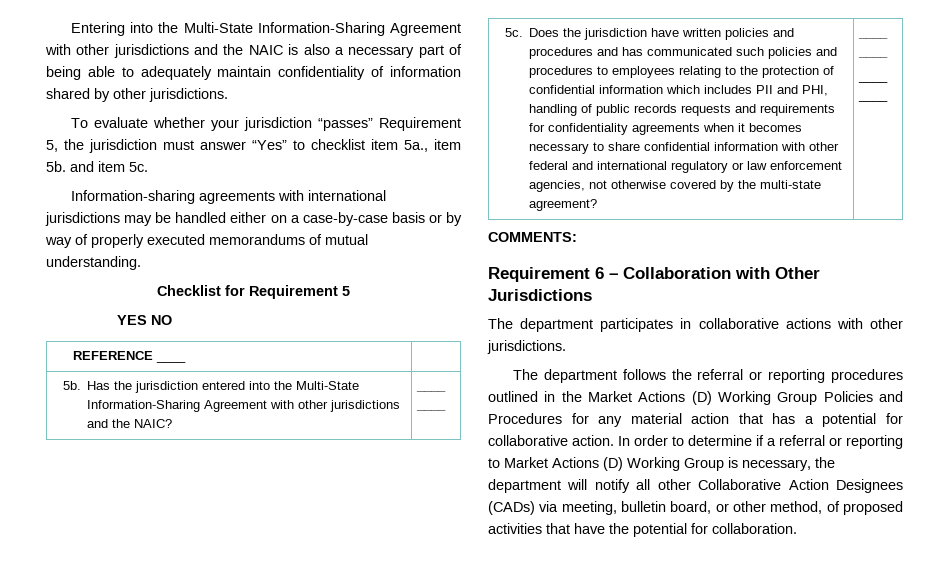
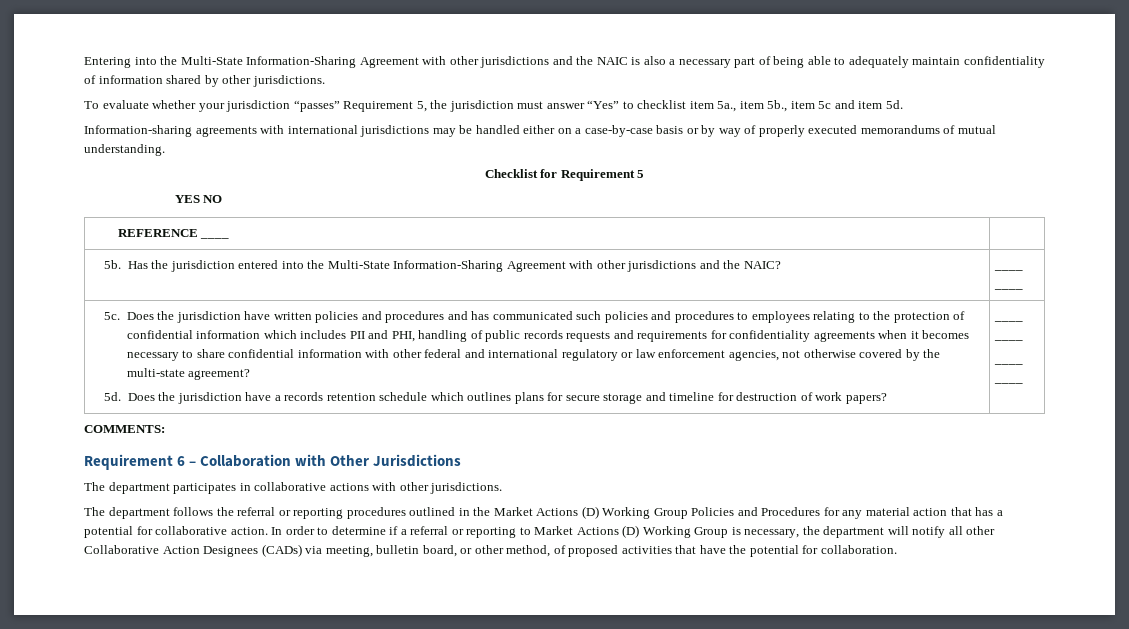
[46,161,66,172] 5b. -> [767,100,832,112] 5b., item 5c
[129,162,148,172] 5c. -> [885,100,903,109] 5d.
(598, 205) none -> [104,392,887,404] // 5d. Does the jurisdiction have a records retention schedule which outlines plans for secure storage and timeline for destruction of work papers?

